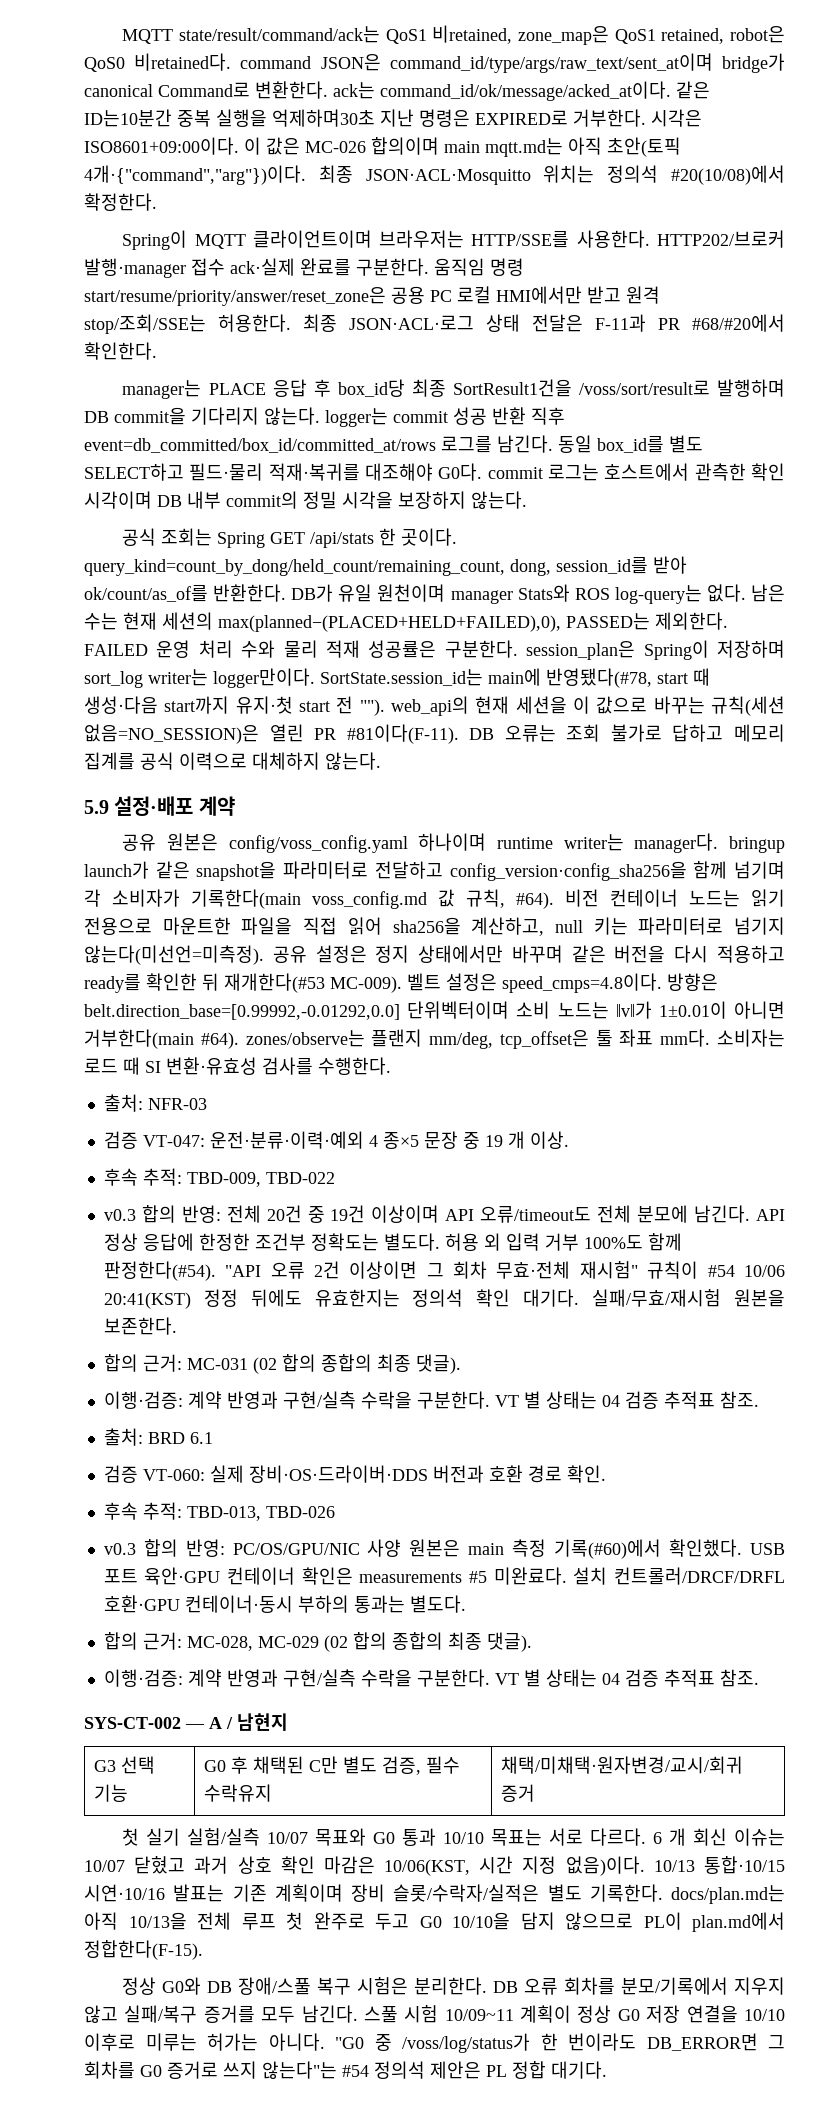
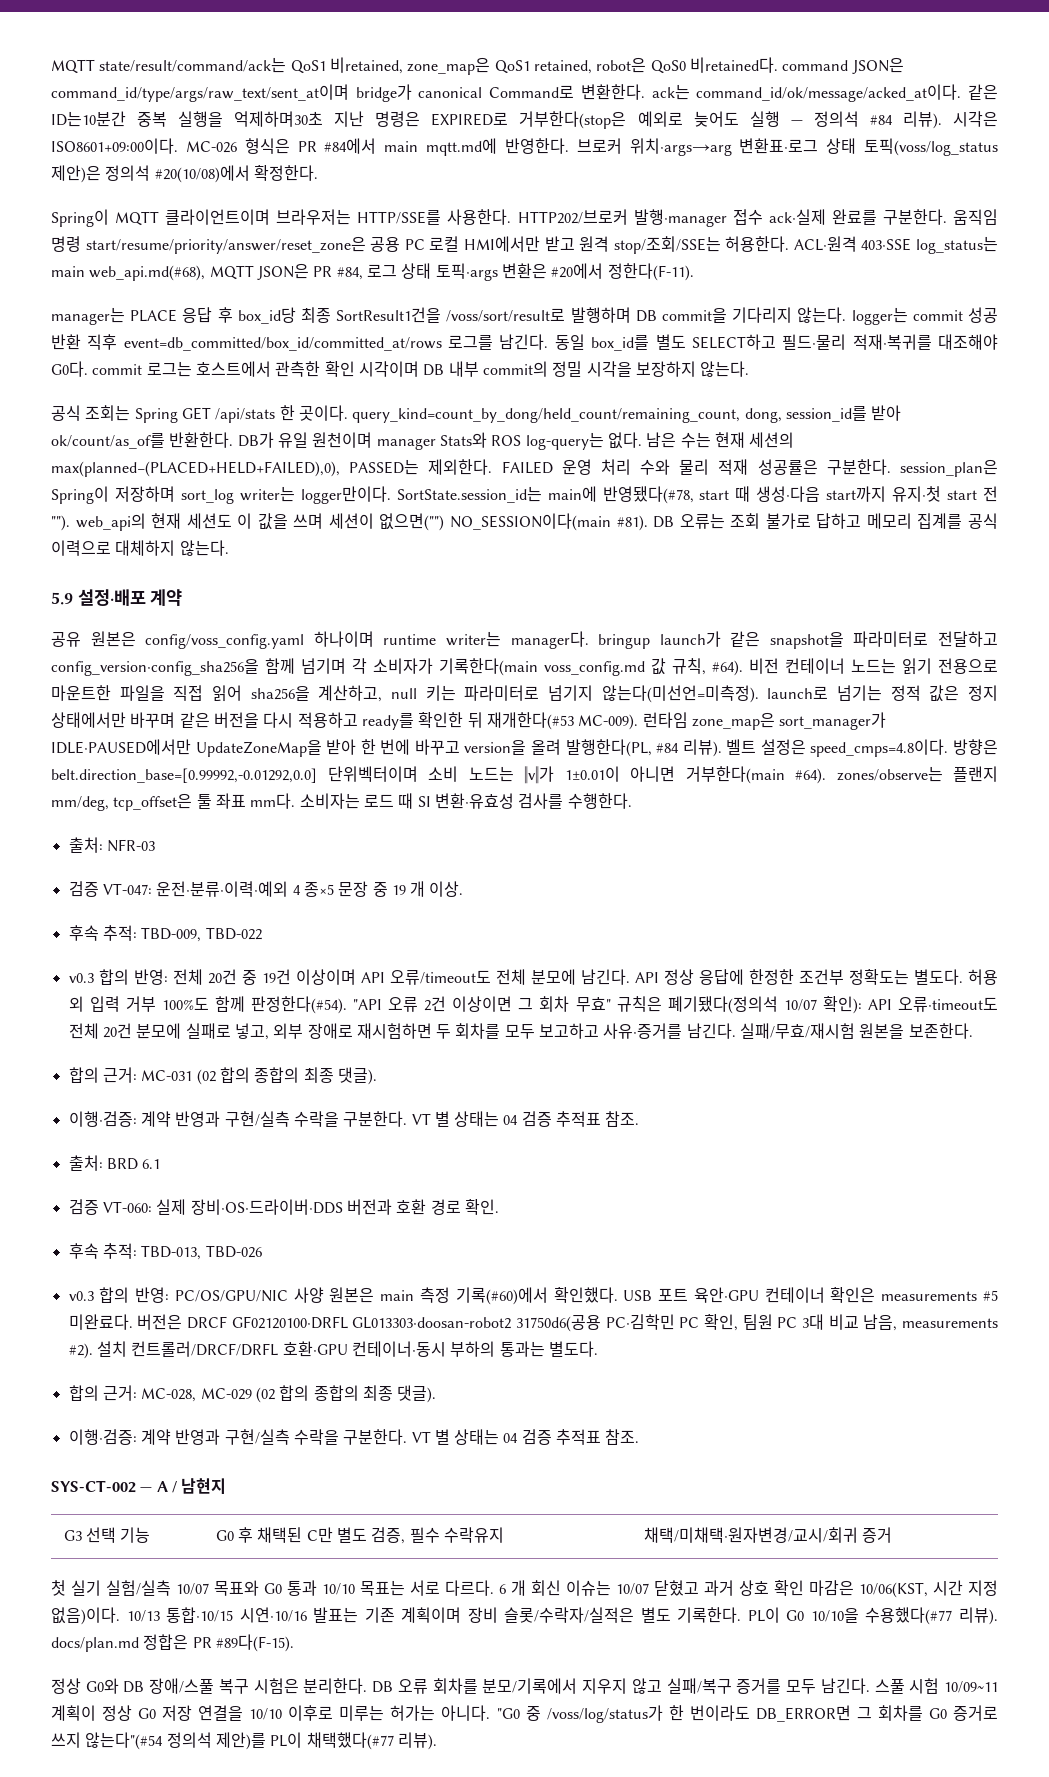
[573,109,702,127] [84,137,681,157] [84,165,595,185] 거부한다. 시각은 ISO8601+09:00이다. 이 값은 MC-026 합의이며 main mqtt.md는 아직 초안(토픽 4개·{"command","arg"})이다. 최종 JSON·ACL·Mosquitto 위치는 -> [519,111,999,129] [51,138,999,156] [51,165,101,183] 거부한다(stop은 예외로 늦어도 실행 — 정의석 #84 리뷰). 시각은 ISO8601+09:00이다. MC-026 형식은 PR #84에서 main mqtt.md에 반영한다. 브로커 위치·args→arg 변환표·로그 상태 토픽(voss/log_status 제안)은
[303,314,785,332] [84,342,157,360] 최종 JSON·ACL·로그 상태 전달은 F-11과 PR #68/#20에서 확인한다. -> [793,236,999,254] [51,263,694,281] ACL·원격 403·SSE log_status는 main web_api.md(#68), MQTT JSON은 PR #84, 로그 상태 토픽·args 변환은 #20에서 정한다(F-11).
[515,696,785,716] [84,724,459,744] 세션을 이 값으로 바꾸는 규칙(세션 없음=NO_SESSION)은 열린 PR #81이다(F-11). -> [186,513,648,531] 세션도 이 값을 쓰며 세션이 없으면("") NO_SESSION이다(main #81).
[272,945,367,963] 공유 설정은 -> [767,685,960,702] launch로 넘기는 정적 값은
(402, 984) none -> [642,712,887,730] [51,739,722,757] 런타임 zone_map은 sort_manager가 IDLE·PAUSED에서만 UpdateZoneMap을 받아 한 번에 바꾸고 version을 올려 발행한다(PL, #84 리뷰).
[496,1261,785,1279] [103,1289,580,1309] 무효·전체 재시험" 규칙이 #54 10/06 20:41(KST) 정정 뒤에도 유효한지는 정의석 확인 대기다. -> [575,996,999,1014] [68,1023,736,1040] 무효" 규칙은 폐기됐다(정의석 10/07 확인): API 오류·timeout도 전체 20건 분모에 실패로 넣고, 외부 장애로 재시험하면 두 회차를 모두 보고하고 사유·증거를 남긴다.
(567, 1576) none -> [137,1314,998,1332] [68,1343,93,1359] 버전은 DRCF GF02120100·DRFL GL013303·doosan-robot2 31750d6(공용 PC·김학민 PC 확인, 팀원 PC 3대 비교 남음, measurements #2).
[671,1885,785,1904] [84,1912,785,1932] [84,1940,203,1960] docs/plan.md는 아직 10/13을 전체 루프 첫 완주로 두고 G0 10/10을 담지 않으므로 PL이 plan.md에서 정합한다(F-15). -> [747,1607,998,1625] [51,1634,294,1652] PL이 G0 10/10을 수용했다(#77 리뷰). docs/plan.md 정합은 PR #89다(F-15).
[262,2061,607,2079] 않는다"는 #54 정의석 제안은 PL 정합 대기다. -> [85,1732,437,1750] 않는다"(#54 정의석 제안)를 PL이 채택했다(#77 리뷰).

